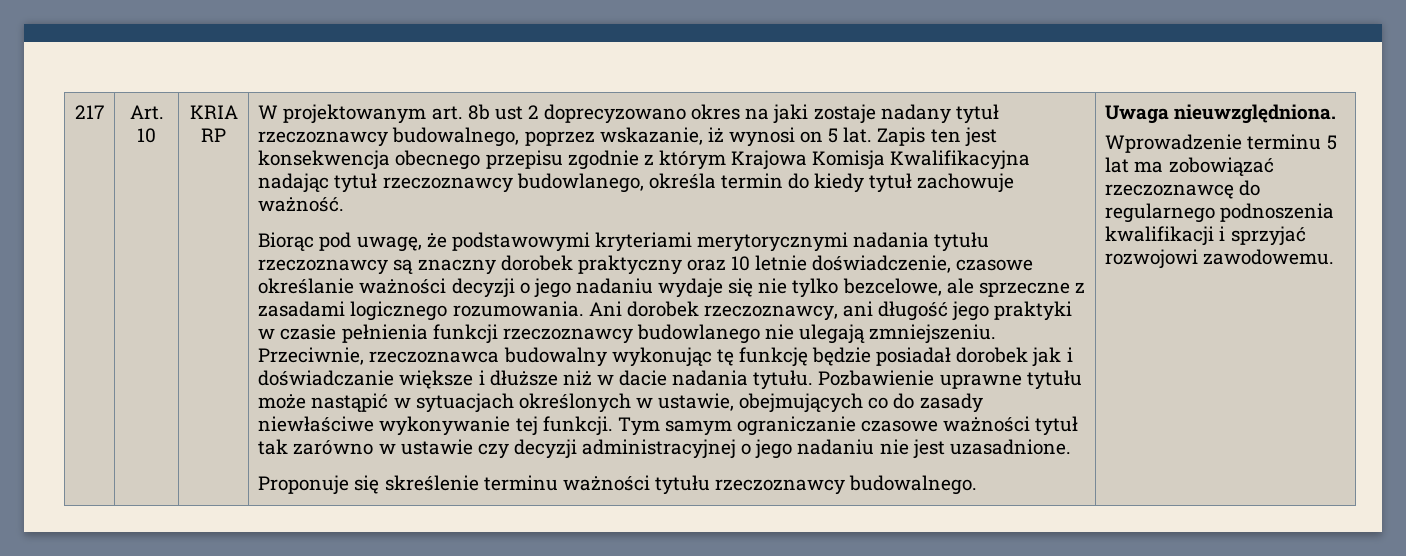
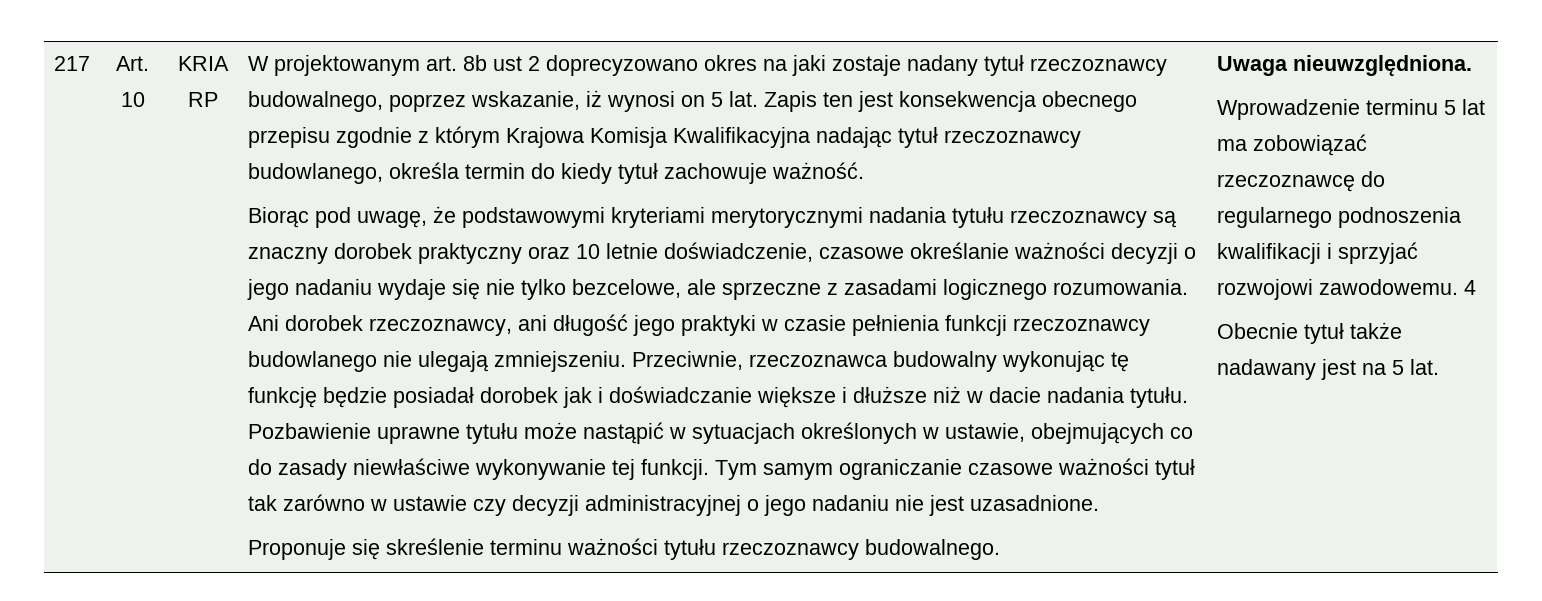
(1335, 257) none -> [1464,280,1477,295] [1217,322,1403,344] [1217,359,1440,380] 4 // Obecnie tytuł także nadawany jest na 5 lat.

